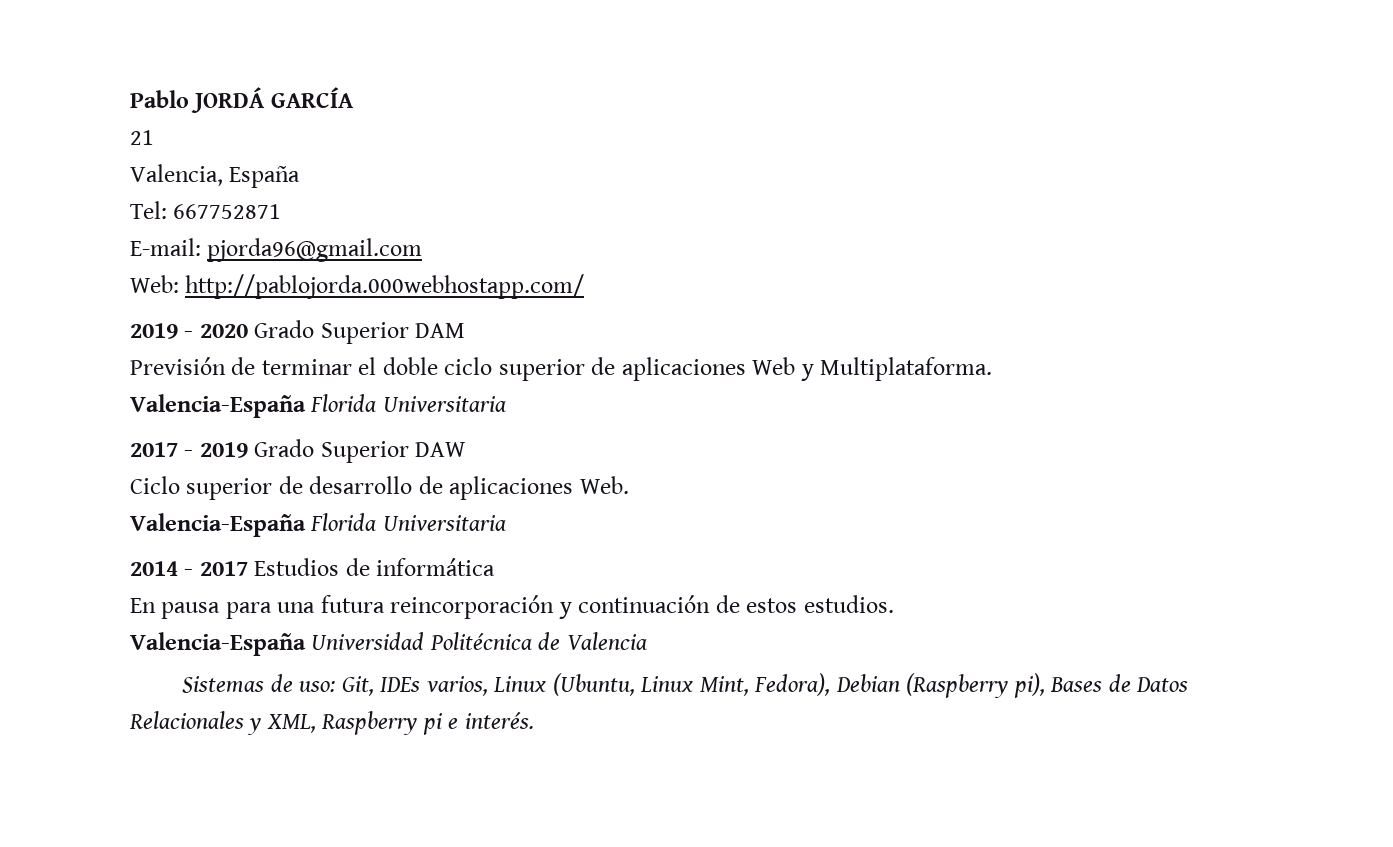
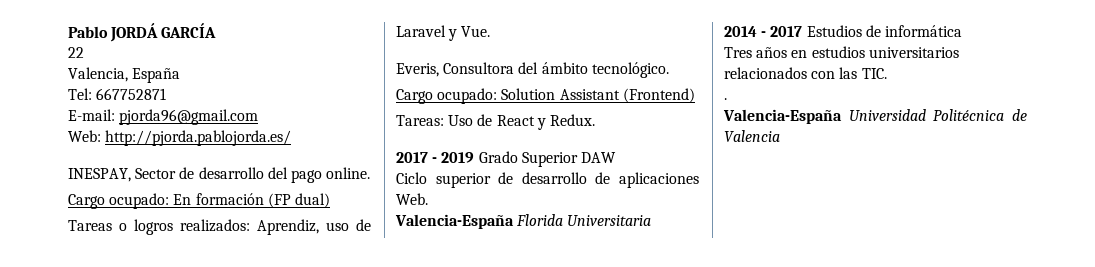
[130,130,154,145] 21 -> [68,47,84,58] 22
[185,274,585,299] [130,320,466,344] [130,357,993,381] [130,394,506,418] http://pablojorda.000webhostapp.com/ // 2019 - 2020 Grado Superior DAM // Previsión de terminar el doble ciclo superior de aplicaciones Web y Multiplataforma. // Valencia-España Florida Universitaria -> [105,130,292,146] [68,167,371,183] [68,193,330,209] [68,219,371,235] [396,25,491,41] [396,62,669,78] [396,88,695,104] [396,114,595,130] http://pjorda.pablojorda.es/ // INESPAY, Sector de desarrollo del pago online. // Cargo ocupado: En formación (FP dual) // Tareas o logros realizados: Aprendiz, uso de Laravel y Vue. // Everis, Consultora del ámbito tecnológico. // Cargo ocupado: Solution Assistant (Frontend) // Tareas: Uso de React y Redux.
[130,595,894,619] En pausa para una futura reincorporación y continuación de estos estudios. -> [724,46,959,58] [724,67,887,79] [724,98,727,100] Tres años en estudios universitarios relacionados con las TIC. // .
[182,673,1189,698] [129,711,534,735] // Sistemas de uso: Git, IDEs varios, Linux (Ubuntu, Linux Mint, Fedora), Debian (Raspberry pi), Bases de Datos Relacionales y XML, Raspberry pi e interés. -> (780, 136) none

